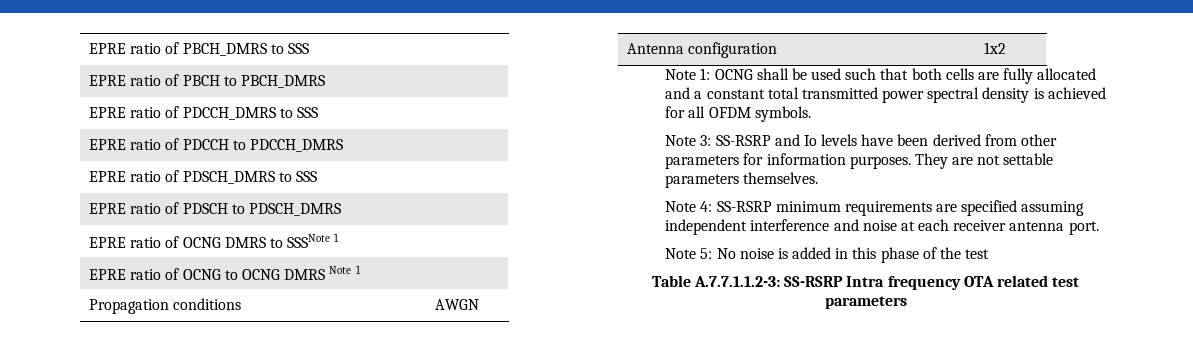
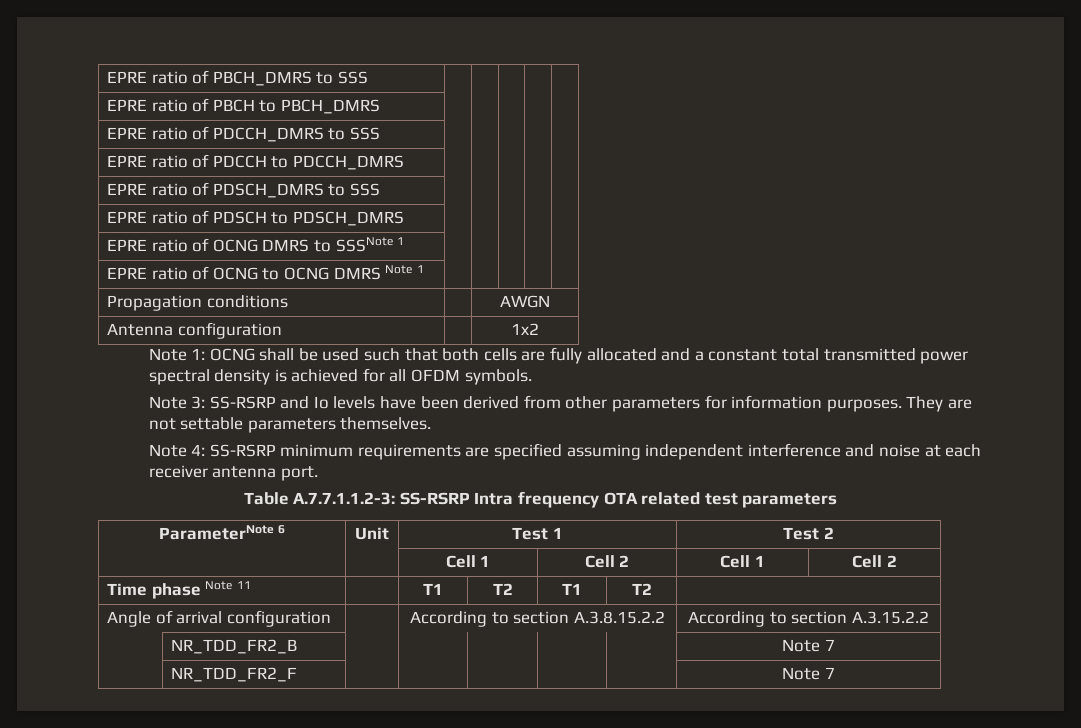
[665,247,990,263] // Note 5: No noise is added in this phase of the test -> (318, 473) none
(907, 302) none -> [158,525,286,540] [355,527,389,540] [512,527,563,540] [783,527,834,540] [445,555,491,568] [584,555,630,568] [720,555,765,568] [852,555,897,568] [107,581,251,599] [423,583,443,595] [492,583,513,595] [562,583,582,595] [631,583,652,595] [107,610,331,627] [410,611,665,627] [688,611,929,627] [171,639,298,654] [782,639,835,652] [171,667,298,682] [782,667,835,680] // ParameterNote 6 | Unit | Test 1 | Test 2 // | | Cell 1 | Cell 2 | Cell 1 | Cell 2 // Time phase Note 11 | | T1 | T2 | T1 | T2 | // Angle of arrival configuration | | According to section A.3.8.15.2.2 | According to section A.3.15.2.2 // | NR_TDD_FR2_B | | | | | | Note 7 // | NR_TDD_FR2_F | | | | | | Note 7

